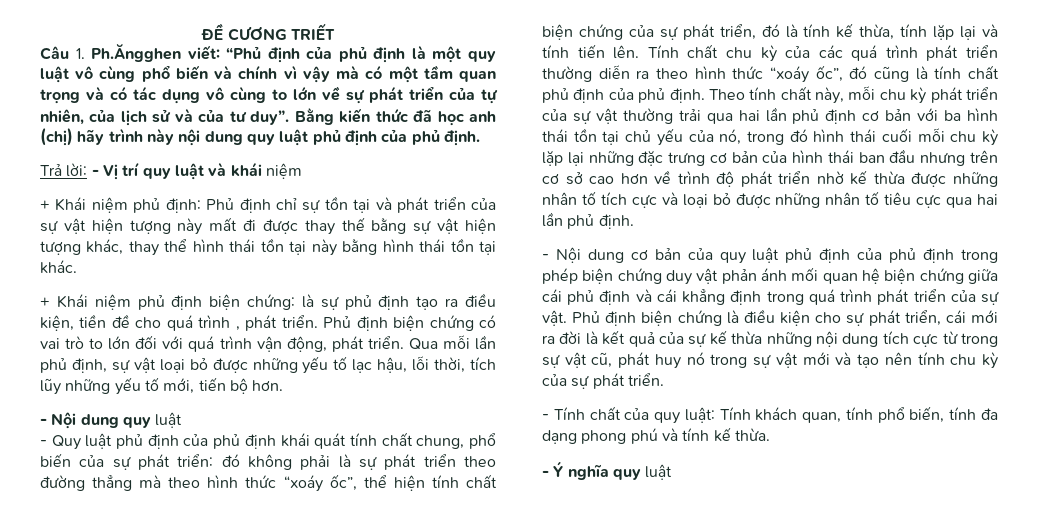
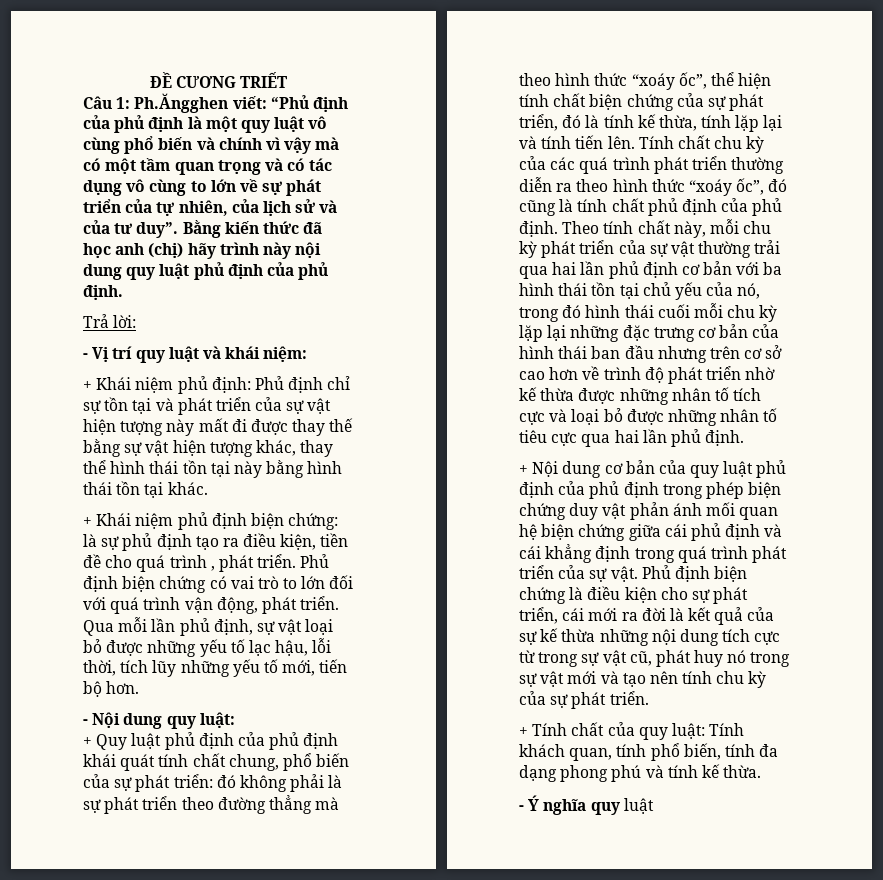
[75,48,85,59] 1. -> [116,97,131,109] 1:
(88, 170) none -> (137, 321) //
[265,163,302,179] niệm -> [263,346,308,362] niệm:
[155,412,183,428] [40,440,47,446] luật // - -> [199,712,235,728] [83,737,92,746] luật: // +
[542,254,549,260] - -> [519,465,528,474] +
[542,414,549,420] - -> [519,727,528,736] +

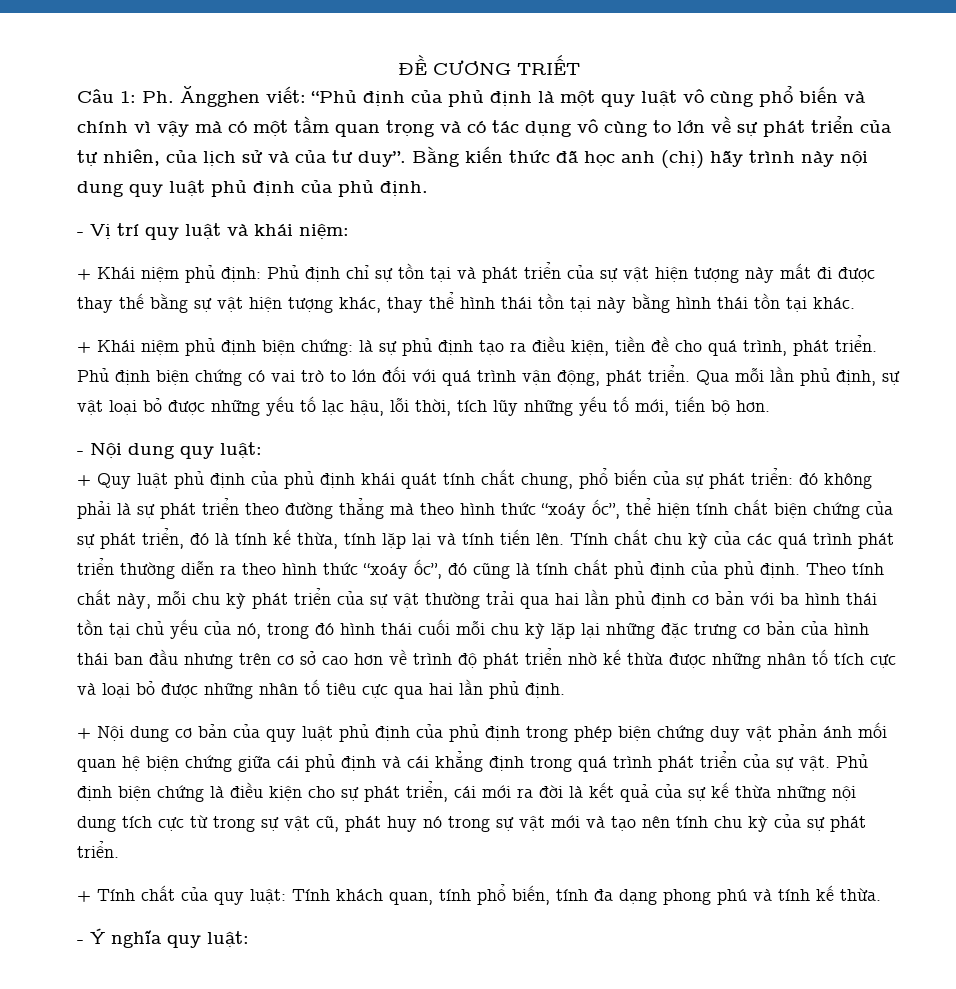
[134,93,229,113] Ph.Ăngghen -> [142,86,260,107] Ph. Ăngghen
[83,314,137,328] // Trả lời: -> (428, 188) none
[169,555,215,571] trình , -> [743,340,787,356] trình,
[623,798,654,814] luật -> [207,931,249,947] luật:

